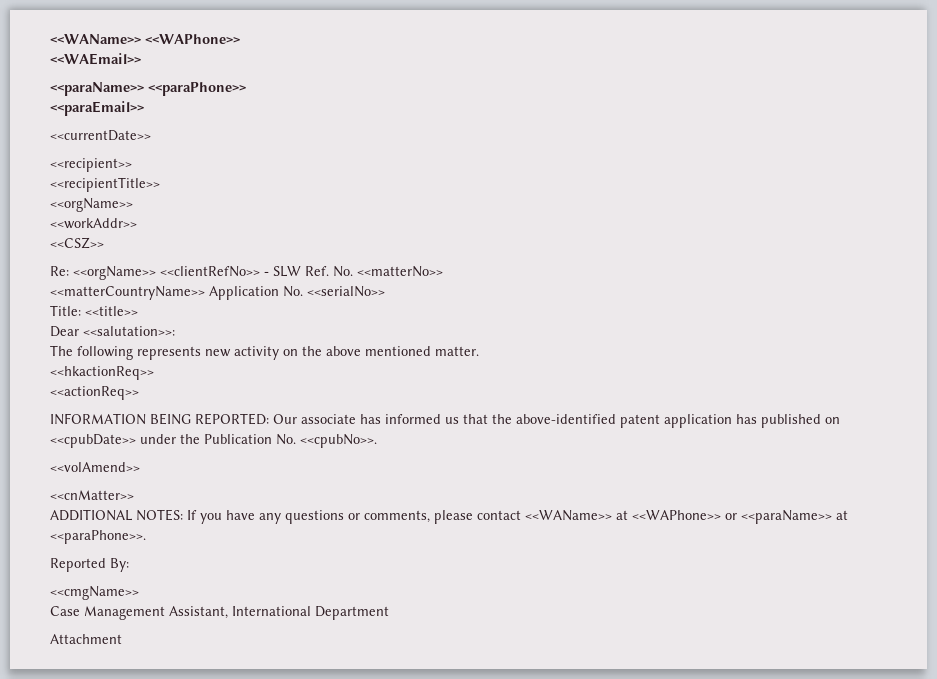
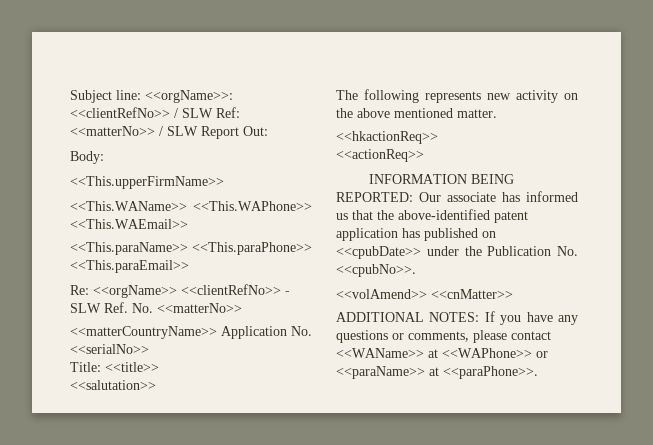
[50,34,240,44] [50,53,141,65] [50,82,246,96] [50,101,144,116] [50,130,151,141] [50,158,132,172] [50,177,160,192] [50,198,133,212] [50,218,137,229] [50,237,104,249] <<WAName>> <<WAPhone>> // <<WAEmail>> // <<paraName>> <<paraPhone>> // <<paraEmail>> // <<currentDate>> // <<recipient>> // <<recipientTitle>> // <<orgName>> // <<workAddr>> // <<CSZ>> -> [70,90,233,103] [70,107,240,118] [70,126,268,139] [70,151,104,164] [70,176,224,189] [70,201,312,211] [70,219,188,229] [70,242,312,255] [70,260,189,273] Subject line: <<orgName>>: <<clientRefNo>> / SLW Ref: <<matterNo>> / SLW Report Out: // Body: // <<This.upperFirmName>> // <<This.WAName>> <<This.WAPhone>> <<This.WAEmail>> // <<This.paraName>> <<This.paraPhone>> <<This.paraEmail>>
[50,326,175,337] Dear <<salutation>>: -> [70,380,156,390] <<salutation>>
(140, 467) // -> (427, 294) none
[50,558,129,572] [50,586,139,600] [50,606,389,620] [50,634,122,644] // Reported By: // <<cmgName>> // Case Management Assistant, International Department // Attachment -> (538, 372) none

